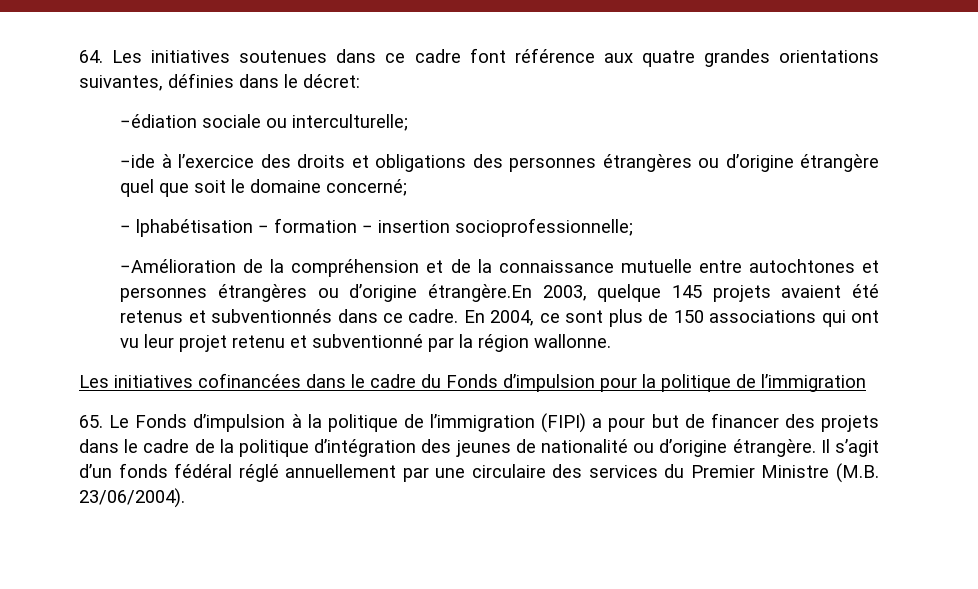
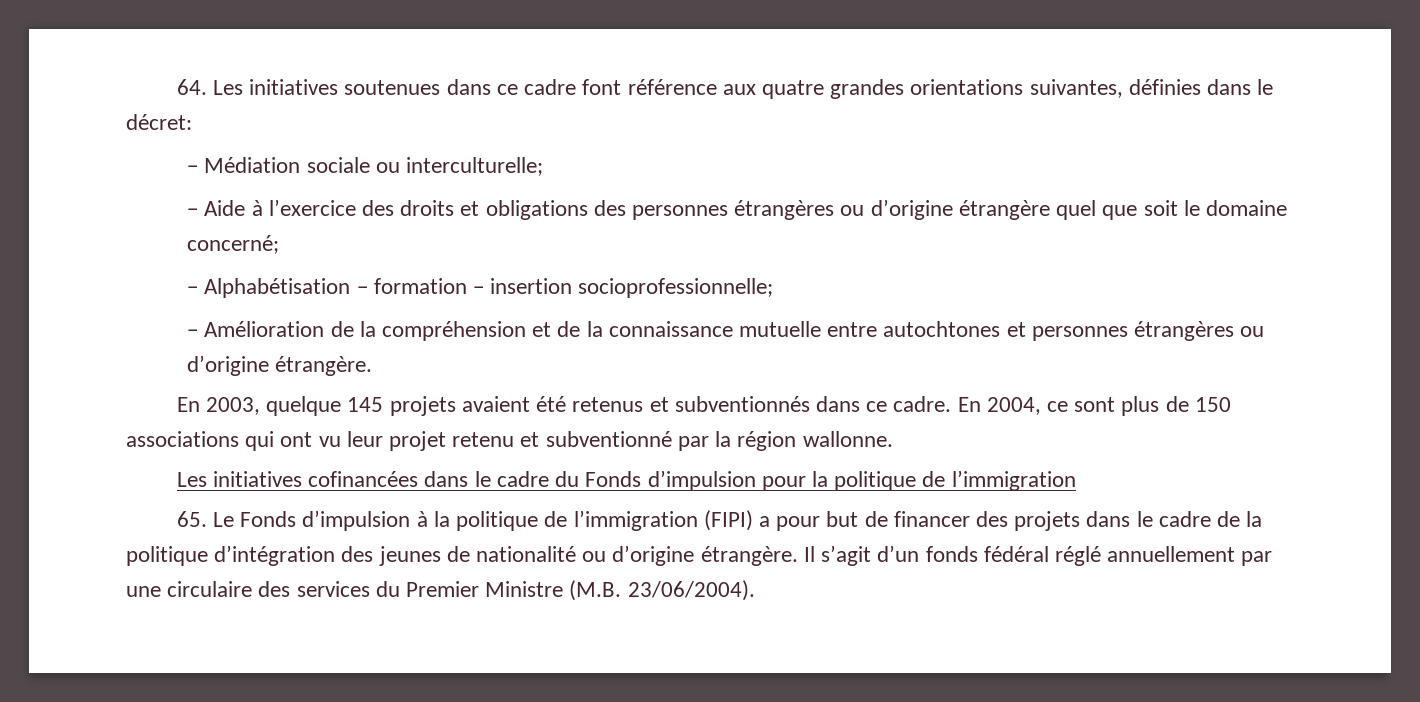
[120,114,198,128] −édiation -> [187,157,301,173] − Médiation
[120,154,156,168] −ide -> [187,200,246,216] − Aide
[136,219,254,237] lphabétisation -> [204,278,351,298] Alphabétisation
[120,259,237,273] −Amélioration -> [187,321,325,337] − Amélioration
[427,284,532,302] étrangère.En -> [275,356,373,376] [176,397,200,412] étrangère. // En

